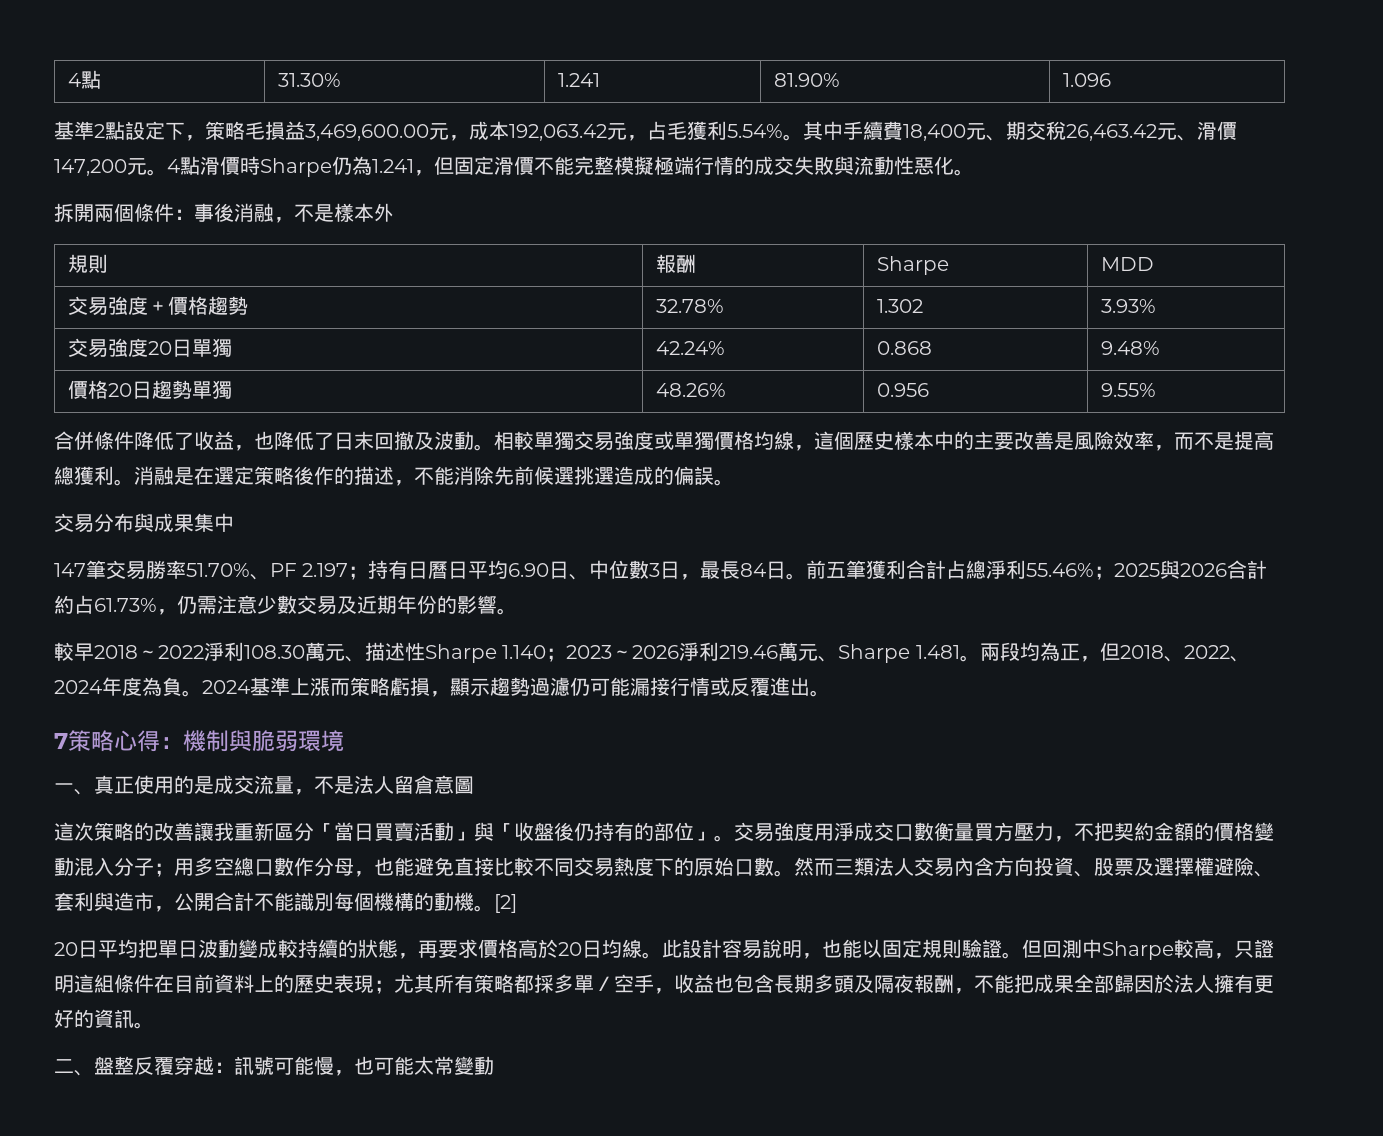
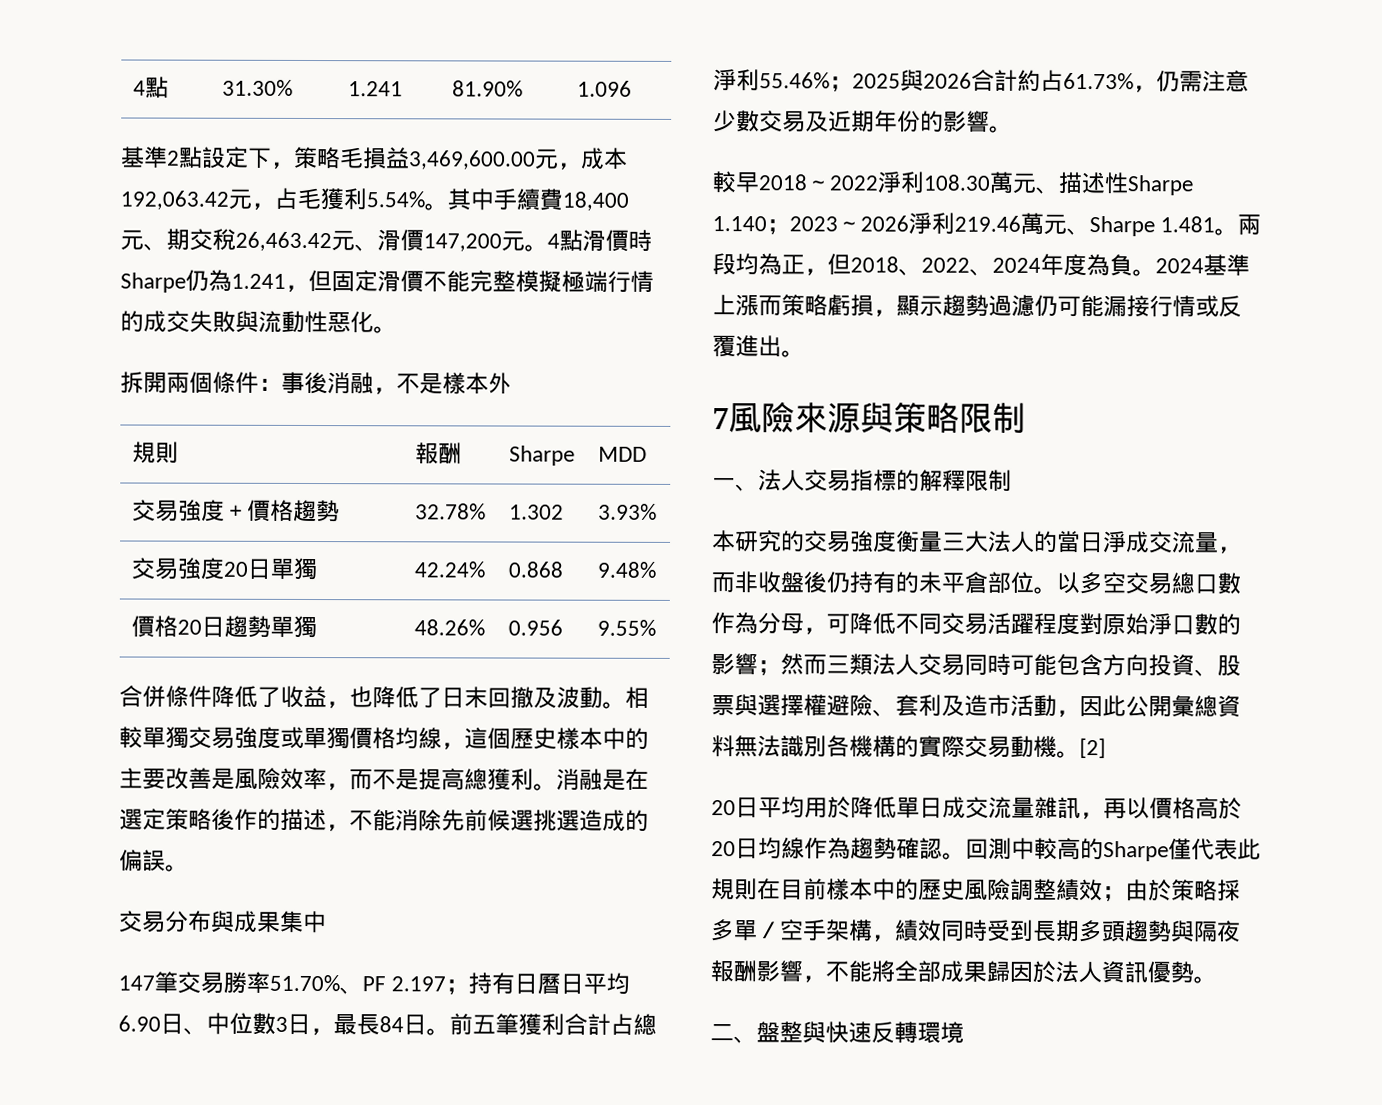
[68,730,344,752] [54,775,474,795] [54,822,1274,842] [54,857,794,877] 策略心得：機制與脆弱環境 // 一、真正使用的是成交流量，不是法人留倉意圖 // 這次策略的改善讓我重新區分「當日買賣活動」與「收盤後仍持有的部位」。交易強度用淨成交口數衡量買方壓力，不把契約金額的價格變動混入分子；用多空總口數作分母，也能避免直接比較不同交易熱度下的原始口數。 -> [728,402,1026,434] [712,469,1012,492] [712,530,1242,554] [711,571,1241,595] [711,612,1241,636] [711,653,781,676] 風險來源與策略限制 // 一、法人交易指標的解釋限制 // 本研究的交易強度衡量三大法人的當日淨成交流量，而非收盤後仍持有的未平倉部位。以多空交易總口數作為分母，可降低不同交易活躍程度對原始淨口數的影響；
[954,857,974,876] 內 -> [964,653,1080,676] 同時可能包
[1134,858,1154,876] 及 -> [734,694,758,717] 與
[94,892,434,912] 與造市，公開合計不能識別每個機構的 -> [941,694,1241,718] [711,735,1011,758] 及造市活動，因此公開彙總資料無法識別各機構的實際交易
[138,939,478,959] 把單日波動變成較持續的狀態，再要求 -> [804,796,1150,820] 用於降低單日成交流量雜訊，再以
[642,939,1274,960] [54,974,774,994] 。此設計容易說明，也能以固定規則驗證。但回測中Sharpe較高，只證明這組條件在目前資料上的歷史表現；尤其所有策略都採多單／空手，收益也包含 -> [804,837,1261,862] [711,878,1241,902] [710,919,1034,942] 作為趨勢確認。回測中較高的Sharpe僅代表此規則在目前樣本中的歷史風險調整績效；由於策略採多單／空手架構，績效同時受到
[854,975,874,993] 及 -> [1124,920,1195,943] 趨勢與
[954,974,1274,994] [54,1009,154,1029] [54,1056,494,1076] ，不能把成果全部歸因於法人擁有更好的資訊。 // 二、盤整反覆穿越：訊號可能慢，也可能太常變動 -> [756,960,1217,984] [710,1021,964,1044] 影響，不能將全部成果歸因於法人資訊優勢。 // 二、盤整與快速反轉環境

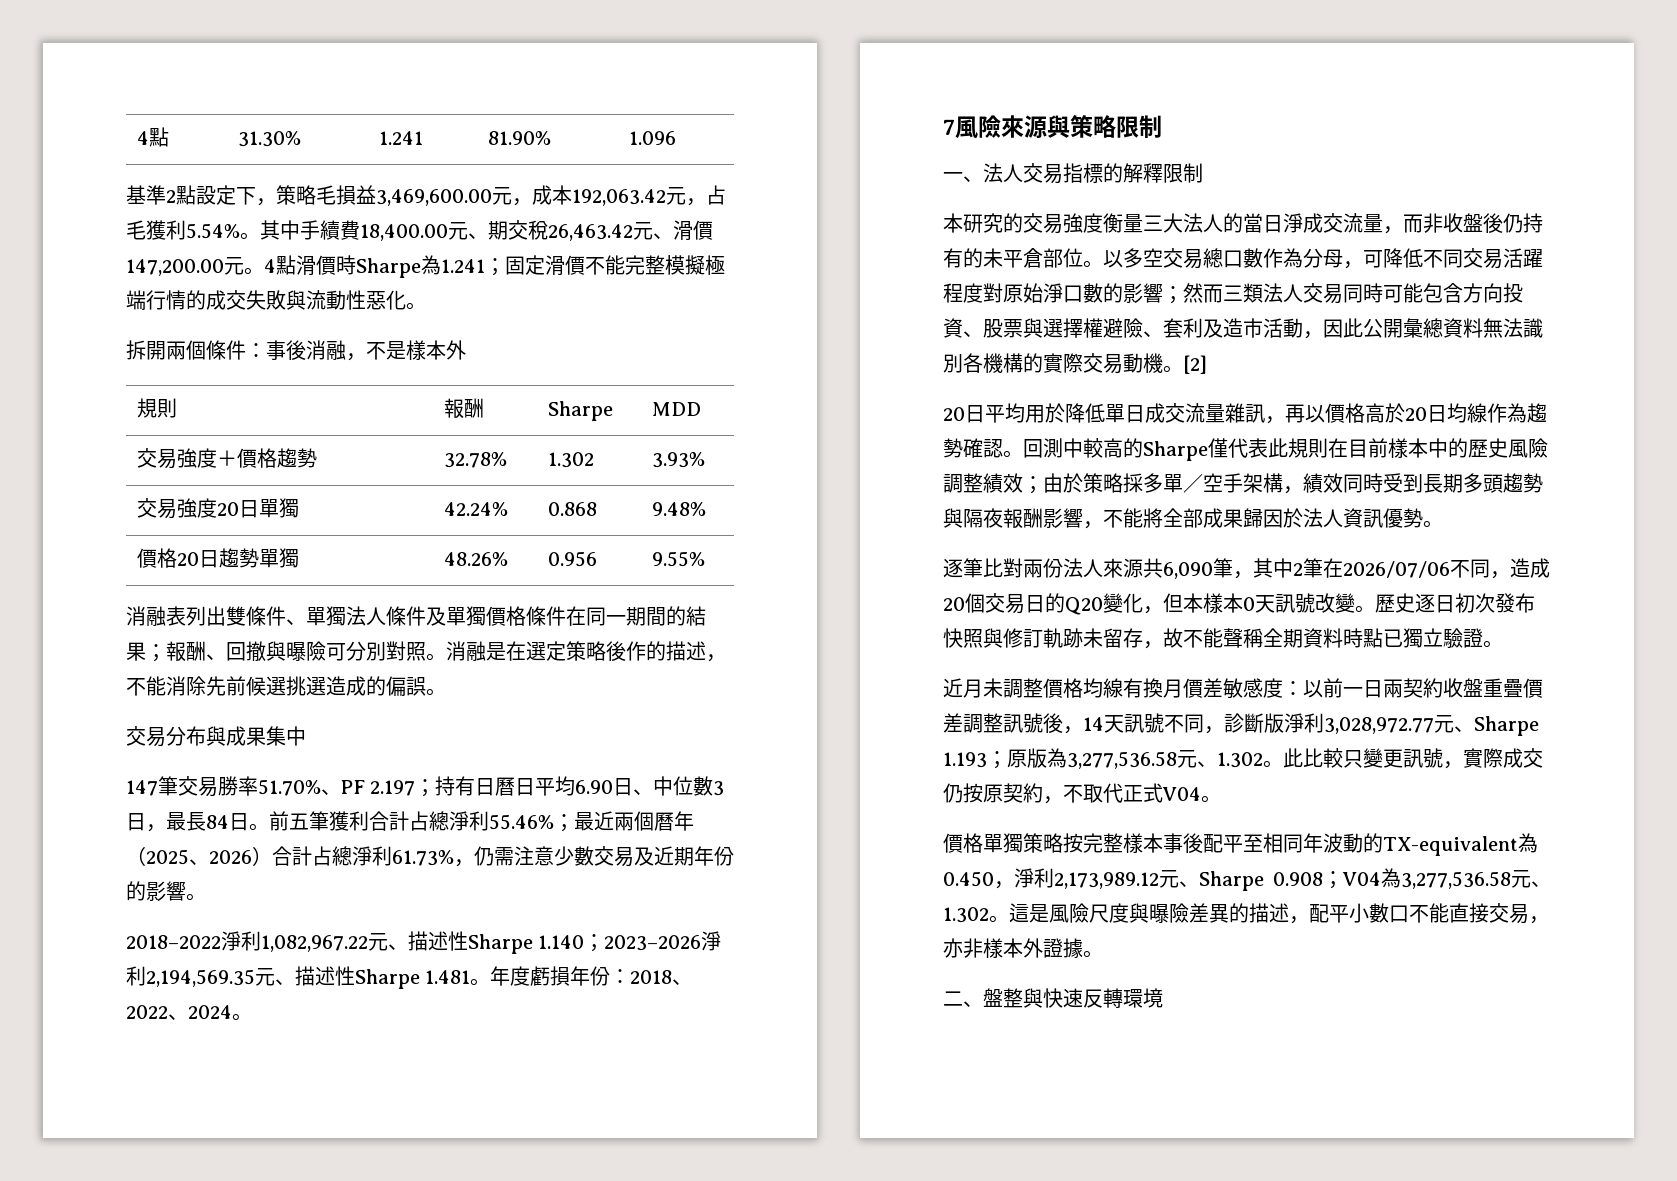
[562,191,629,211] 18,400 -> [360,224,448,241] 18,400.00
[423,233,502,252] 147,200 -> [126,259,224,276] 147,200.00
[185,269,332,293] 仍為1.241，但 -> [421,255,505,276] 為1.241；
[119,685,649,709] [119,726,649,750] [119,767,534,791] 合併條件降低了收益，也降低了日末回撤及波動。相較單獨交易強度或單獨價格均線，這個歷史樣本中的主要改善是風險效率，而不是提高總獲利 -> [126,606,706,626] [126,641,426,662] 消融表列出雙條件、單獨法人條件及單獨價格條件在同一期間的結果；報酬、回撤與曝險可分別對照
[852,69,1064,92] 2025與2026合計約占 -> [574,811,694,831] [126,846,392,866] 最近兩個曆年（2025、2026）合計占總淨利
[712,171,1013,194] 較早2018～2022淨利108.30萬 -> [126,931,368,952] 2018–2022淨利1,082,967.22
[789,212,1262,237] [712,253,1250,277] [712,294,1242,318] [712,335,782,358] 2023～2026淨利219.46萬元、Sharpe 1.481。兩段均為正，但2018、2022、2024年度為負。2024基準上漲而策略虧損，顯示趨勢過濾仍可能漏接行情或反覆進出 -> [604,931,722,951] [126,966,693,989] [126,1005,232,1020] 2023–2026淨利2,194,569.35元、描述性Sharpe 1.481。年度虧損年份：2018、2022、2024
(1217, 980) none -> [943,558,1550,579] [943,593,1535,615] [943,628,1503,649] [943,678,1543,699] [943,713,1539,736] [943,748,1543,769] [943,783,1221,804] [943,833,1538,856] [943,868,1551,891] [943,903,1549,924] [943,938,1103,958] // 逐筆比對兩份法人來源共6,090筆，其中2筆在2026/07/06不同，造成20個交易日的Q20變化，但本樣本0天訊號改變。歷史逐日初次發布快照與修訂軌跡未留存，故不能聲稱全期資料時點已獨立驗證。 // 近月未調整價格均線有換月價差敏感度：以前一日兩契約收盤重疊價差調整訊號後，14天訊號不同，診斷版淨利3,028,972.77元、Sharpe 1.193；原版為3,277,536.58元、1.302。此比較只變更訊號，實際成交仍按原契約，不取代正式V04。 // 價格單獨策略按完整樣本事後配平至相同年波動的TX-equivalent為0.450，淨利2,173,989.12元、Sharpe 0.908；V04為3,277,536.58元、1.302。這是風險尺度與曝險差異的描述，配平小數口不能直接交易，亦非樣本外證據。

